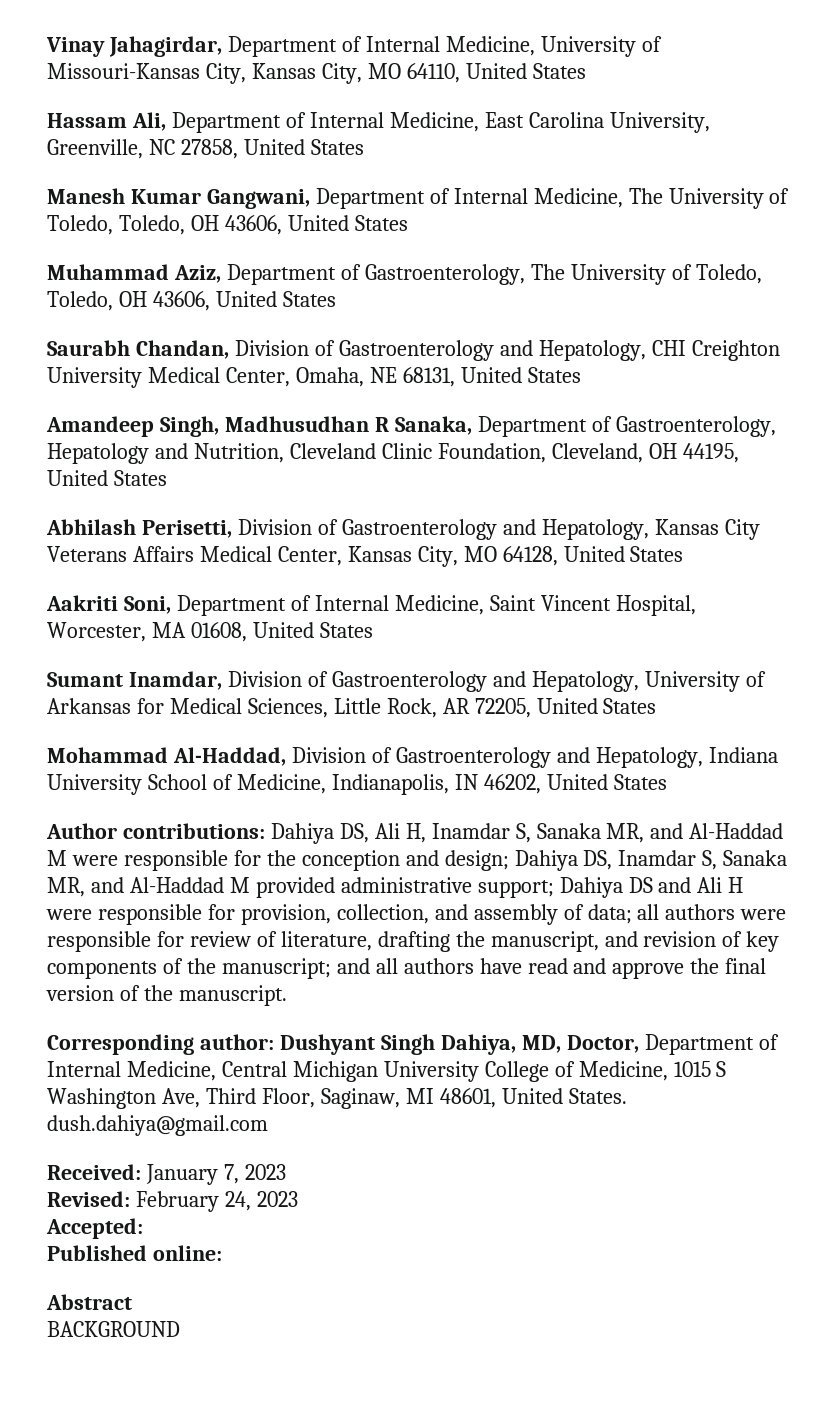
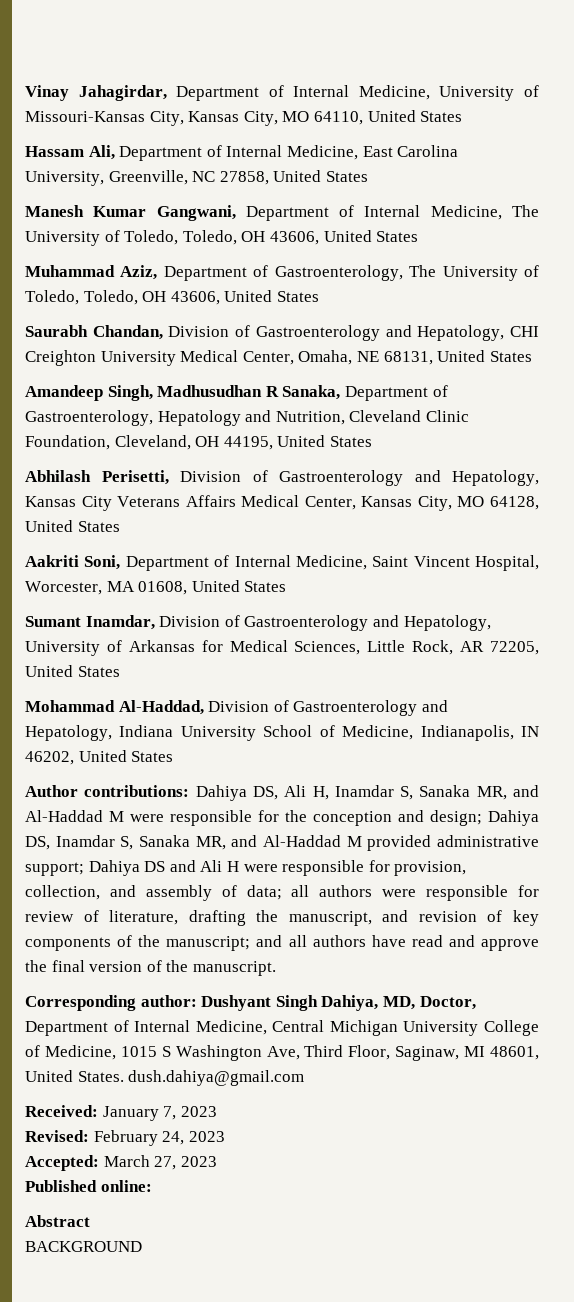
(143, 1228) none -> [103,1155,217,1170] March 27, 2023

